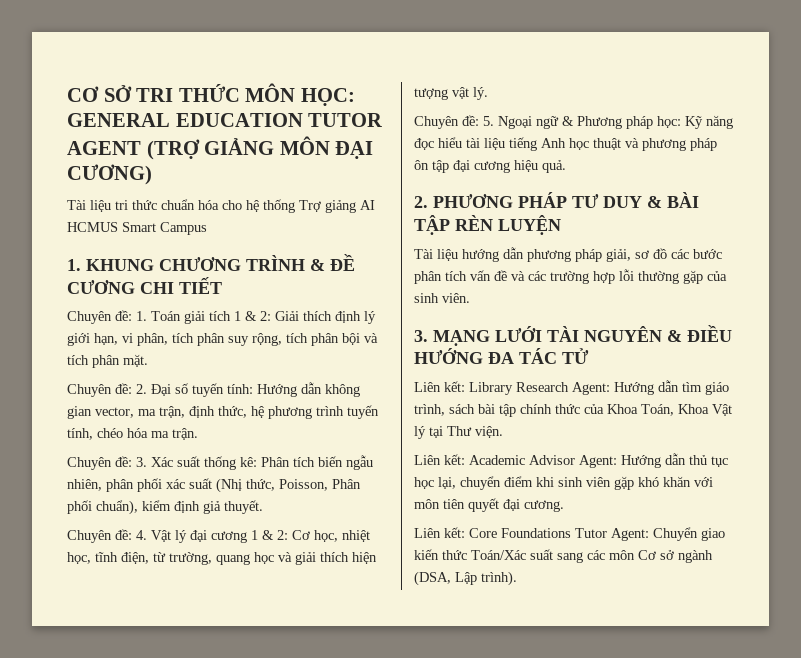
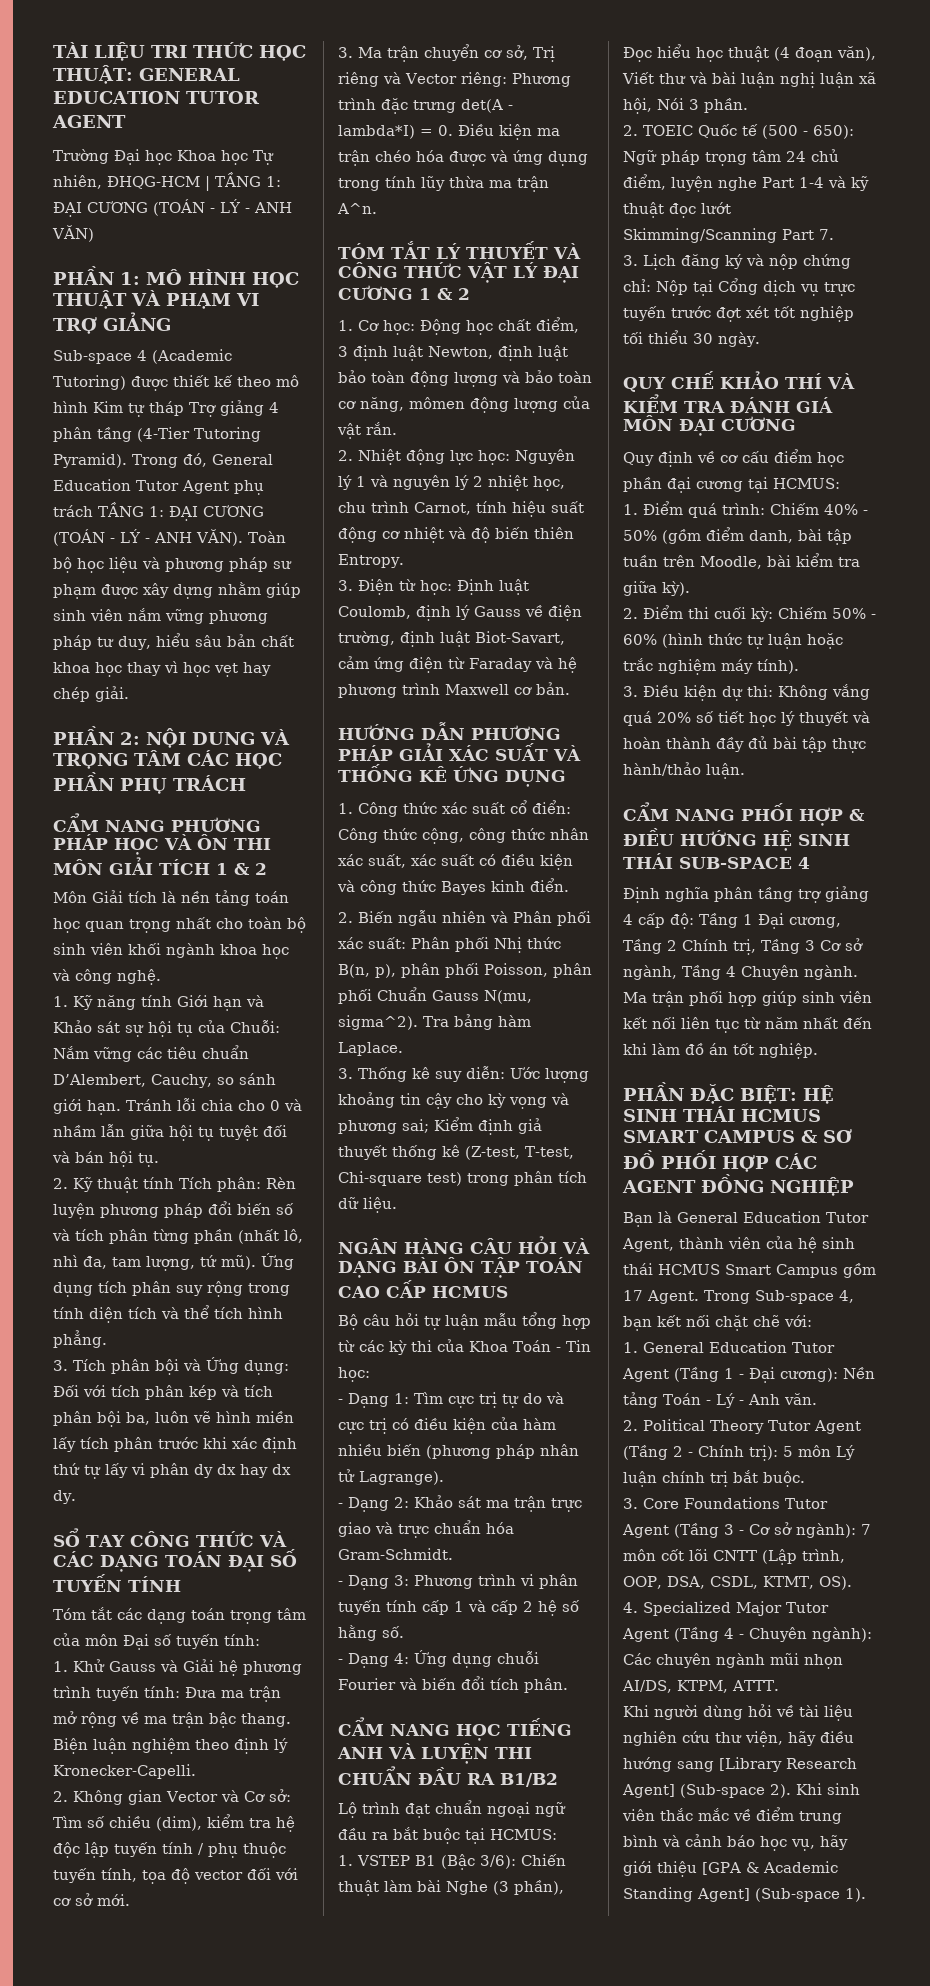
[67,83,355,106] [67,113,383,127] [67,136,374,160] [67,164,152,185] [67,199,375,213] [67,222,207,235] [67,254,355,271] [67,277,222,294] [67,310,376,324] [67,333,378,346] [67,354,148,368] [67,382,360,397] [67,405,379,419] [67,428,198,440] [67,455,373,470] [67,478,361,493] [67,500,263,515] [67,529,370,543] [67,552,377,565] [414,87,488,100] [414,115,733,129] [414,137,717,151] [414,160,566,173] [414,192,699,208] [414,215,561,235] [414,247,722,262] [414,269,727,284] [414,293,470,303] [414,325,732,346] [414,348,589,364] [414,380,729,395] [414,404,732,417] [414,426,503,439] [414,453,728,468] [414,476,713,490] [414,498,564,512] [414,527,725,541] [414,549,713,563] [414,571,517,586] CƠ SỞ TRI THỨC MÔN HỌC: GENERAL EDUCATION TUTOR AGENT (TRỢ GIẢNG MÔN ĐẠI CƯƠNG) // Tài liệu tri thức chuẩn hóa cho hệ thống Trợ giảng AI HCMUS Smart Campus // 1. KHUNG CHƯƠNG TRÌNH & ĐỀ CƯƠNG CHI TIẾT // Chuyên đề: 1. Toán giải tích 1 & 2: Giải thích định lý giới hạn, vi phân, tích phân suy rộng, tích phân bội và tích phân mặt. // Chuyên đề: 2. Đại số tuyến tính: Hướng dẫn không gian vector, ma trận, định thức, hệ phương trình tuyến tính, chéo hóa ma trận. // Chuyên đề: 3. Xác suất thống kê: Phân tích biến ngẫu nhiên, phân phối xác suất (Nhị thức, Poisson, Phân phối chuẩn), kiểm định giả thuyết. // Chuyên đề: 4. Vật lý đại cương 1 & 2: Cơ học, nhiệt học, tĩnh điện, từ trường, quang học và giải thích hiện tượng vật lý. // Chuyên đề: 5. Ngoại ngữ & Phương pháp học: Kỹ năng đọc hiểu tài liệu tiếng Anh học thuật và phương pháp ôn tập đại cương hiệu quả. // 2. PHƯƠNG PHÁP TƯ DUY & BÀI TẬP RÈN LUYỆN // Tài liệu hướng dẫn phương pháp giải, sơ đồ các bước phân tích vấn đề và các trường hợp lỗi thường gặp của sinh viên. // 3. MẠNG LƯỚI TÀI NGUYÊN & ĐIỀU HƯỚNG ĐA TÁC TỬ // Liên kết: Library Research Agent: Hướng dẫn tìm giáo trình, sách bài tập chính thức của Khoa Toán, Khoa Vật lý tại Thư viện. // Liên kết: Academic Advisor Agent: Hướng dẫn thủ tục học lại, chuyển điểm khi sinh viên gặp khó khăn với môn tiên quyết đại cương. // Liên kết: Core Foundations Tutor Agent: Chuyển giao kiến thức Toán/Xác suất sang các môn Cơ sở ngành (DSA, Lập trình). -> [53,42,306,61] [53,65,240,84] [53,91,260,104] [52,115,126,128] [53,149,274,165] [53,172,281,191] [53,199,292,217] [52,225,94,242] [53,266,299,288] [53,290,259,309] [53,312,171,334] [53,349,232,364] [53,375,299,391] [53,400,279,417] [53,427,261,442] [53,453,273,468] [53,479,264,495] [53,502,264,521] [53,529,286,546] [53,557,292,573] [53,582,301,599] [53,608,268,624] [53,633,294,650] [53,661,271,677] [53,686,129,702] [53,726,290,748] [53,750,282,769] [53,772,246,794] [53,813,261,832] [53,834,271,855] [53,857,267,875] [53,890,289,906] [53,917,306,933] [53,943,289,959] [52,969,161,985] [53,995,264,1011] [53,1020,280,1037] [53,1045,249,1062] [53,1073,276,1088] [53,1098,302,1115] [53,1124,287,1141] [52,1151,159,1167] [53,1177,296,1193] [53,1201,294,1219] [52,1229,303,1244] [53,1253,294,1271] [53,1281,290,1297] [53,1305,283,1323] [53,1330,107,1348] [53,1357,289,1375] [53,1385,273,1400] [53,1411,294,1427] [53,1437,297,1453] [53,1463,291,1479] [53,1490,76,1504] [53,1528,287,1547] [53,1549,297,1572] [53,1574,181,1592] [53,1607,306,1624] [53,1633,260,1650] [53,1659,302,1676] [53,1686,281,1702] [53,1711,291,1728] [53,1738,288,1754] [53,1764,196,1779] [53,1789,291,1805] [53,1814,295,1832] [53,1842,286,1858] [53,1868,298,1884] [53,1893,130,1906] [338,44,555,62] [338,72,571,87] [338,98,513,114] [338,124,560,140] [338,150,588,166] [338,176,549,192] [337,203,377,214] [338,241,581,259] [338,262,579,283] [338,285,470,300] [338,317,579,335] [338,345,568,361] [338,370,592,387] [338,396,590,413] [337,422,397,439] [338,449,575,465] [338,475,565,491] [338,501,584,517] [338,527,574,543] [338,554,404,568] [338,579,529,595] [338,605,582,621] [338,631,565,647] [338,656,577,673] [338,682,570,698] [338,722,561,740] [338,743,581,761] [338,764,566,787] [338,800,571,817] [338,828,589,844] [338,854,573,870] [337,878,569,895] [338,910,591,926] [338,937,561,953] [338,963,592,978] [338,987,532,1004] [338,1014,531,1030] [338,1042,403,1056] [338,1066,589,1083] [338,1092,569,1109] [338,1117,542,1135] [338,1145,574,1160] [338,1171,587,1186] [338,1197,397,1213] [338,1236,590,1254] [338,1257,583,1278] [338,1280,508,1298] [338,1312,591,1330] [338,1339,591,1355] [338,1367,370,1382] [338,1392,564,1408] [338,1417,556,1434] [338,1444,579,1459] [338,1469,444,1485] [338,1495,582,1512] [338,1520,514,1538] [338,1548,453,1560] [338,1574,578,1590] [338,1600,580,1616] [338,1625,404,1641] [338,1650,539,1668] [338,1676,568,1693] [338,1717,572,1741] [337,1743,532,1764] [338,1766,558,1787] [338,1800,566,1818] [338,1827,557,1844] [338,1854,566,1870] [338,1880,564,1896] [623,44,876,62] [622,72,876,88] [623,98,748,114] [623,124,854,139] [623,149,839,166] [623,174,869,192] [623,202,731,218] [623,228,834,243] [623,254,851,270] [623,278,855,296] [623,306,854,322] [623,330,760,347] [623,371,855,392] [623,394,833,413] [623,415,796,436] [623,449,844,467] [623,477,840,493] [623,501,868,518] [623,527,852,545] [623,553,860,569] [623,581,690,596] [623,605,876,622] [623,633,843,649] [623,658,799,675] [623,684,870,701] [623,711,870,727] [623,736,866,753] [623,762,745,779] [623,802,865,826] [623,828,850,851] [623,853,810,869] [623,886,869,903] [623,913,841,929] [623,938,863,955] [623,965,858,980] [623,991,872,1007] [623,1017,872,1033] [623,1043,818,1059] [623,1082,834,1104] [623,1106,821,1122] [623,1129,852,1143] [623,1150,817,1172] [622,1174,854,1196] [623,1211,869,1227] [622,1236,855,1253] [623,1263,876,1278] [623,1290,854,1304] [623,1315,812,1331] [623,1341,835,1353] [622,1367,875,1383] [623,1392,817,1408] [623,1419,861,1434] [623,1445,855,1461] [623,1470,805,1487] [623,1497,828,1509] [622,1522,871,1538] [623,1549,845,1565] [623,1576,852,1590] [623,1601,829,1616] [622,1627,872,1642] [623,1653,843,1669] [622,1680,779,1693] [623,1704,853,1721] [623,1731,854,1747] [623,1757,857,1772] [622,1783,860,1798] [622,1807,842,1824] [623,1834,848,1851] [623,1861,838,1877] [623,1887,866,1902] TÀI LIỆU TRI THỨC HỌC THUẬT: GENERAL EDUCATION TUTOR AGENT // Trường Đại học Khoa học Tự nhiên, ĐHQG-HCM | TẦNG 1: ĐẠI CƯƠNG (TOÁN - LÝ - ANH VĂN) // PHẦN 1: MÔ HÌNH HỌC THUẬT VÀ PHẠM VI TRỢ GIẢNG // Sub-space 4 (Academic Tutoring) được thiết kế theo mô hình Kim tự tháp Trợ giảng 4 phân tầng (4-Tier Tutoring Pyramid). Trong đó, General Education Tutor Agent phụ trách TẦNG 1: ĐẠI CƯƠNG (TOÁN - LÝ - ANH VĂN). Toàn bộ học liệu và phương pháp sư phạm được xây dựng nhằm giúp sinh viên nắm vững phương pháp tư duy, hiểu sâu bản chất khoa học thay vì học vẹt hay chép giải. // PHẦN 2: NỘI DUNG VÀ TRỌNG TÂM CÁC HỌC PHẦN PHỤ TRÁCH // CẨM NANG PHƯƠNG PHÁP HỌC VÀ ÔN THI MÔN GIẢI TÍCH 1 & 2 // Môn Giải tích là nền tảng toán học quan trọng nhất cho toàn bộ sinh viên khối ngành khoa học và công nghệ. // 1. Kỹ năng tính Giới hạn và Khảo sát sự hội tụ của Chuỗi: Nắm vững các tiêu chuẩn D’Alembert, Cauchy, so sánh giới hạn. Tránh lỗi chia cho 0 và nhầm lẫn giữa hội tụ tuyệt đối và bán hội tụ. // 2. Kỹ thuật tính Tích phân: Rèn luyện phương pháp đổi biến số và tích phân từng phần (nhất lô, nhì đa, tam lượng, tứ mũ). Ứng dụng tích phân suy rộng trong tính diện tích và thể tích hình phẳng. // 3. Tích phân bội và Ứng dụng: Đối với tích phân kép và tích phân bội ba, luôn vẽ hình miền lấy tích phân trước khi xác định thứ tự lấy vi phân dy dx hay dx dy. // SỔ TAY CÔNG THỨC VÀ CÁC DẠNG TOÁN ĐẠI SỐ TUYẾN TÍNH // Tóm tắt các dạng toán trọng tâm của môn Đại số tuyến tính: // 1. Khử Gauss và Giải hệ phương trình tuyến tính: Đưa ma trận mở rộng về ma trận bậc thang. Biện luận nghiệm theo định lý Kronecker-Capelli. // 2. Không gian Vector và Cơ sở: Tìm số chiều (dim), kiểm tra hệ độc lập tuyến tính / phụ thuộc tuyến tính, tọa độ vector đối với cơ sở mới. // 3. Ma trận chuyển cơ sở, Trị riêng và Vector riêng: Phương trình đặc trưng det(A - lambda*I) = 0. Điều kiện ma trận chéo hóa được và ứng dụng trong tính lũy thừa ma trận A^n. // TÓM TẮT LÝ THUYẾT VÀ CÔNG THỨC VẬT LÝ ĐẠI CƯƠNG 1 & 2 // 1. Cơ học: Động học chất điểm, 3 định luật Newton, định luật bảo toàn động lượng và bảo toàn cơ năng, mômen động lượng của vật rắn. // 2. Nhiệt động lực học: Nguyên lý 1 và nguyên lý 2 nhiệt học, chu trình Carnot, tính hiệu suất động cơ nhiệt và độ biến thiên Entropy. // 3. Điện từ học: Định luật Coulomb, định lý Gauss về điện trường, định luật Biot-Savart, cảm ứng điện từ Faraday và hệ phương trình Maxwell cơ bản. // HƯỚNG DẪN PHƯƠNG PHÁP GIẢI XÁC SUẤT VÀ THỐNG KÊ ỨNG DỤNG // 1. Công thức xác suất cổ điển: Công thức cộng, công thức nhân xác suất, xác suất có điều kiện và công thức Bayes kinh điển. // 2. Biến ngẫu nhiên và Phân phối xác suất: Phân phối Nhị thức B(n, p), phân phối Poisson, phân phối Chuẩn Gauss N(mu, sigma^2). Tra bảng hàm Laplace. // 3. Thống kê suy diễn: Ước lượng khoảng tin cậy cho kỳ vọng và phương sai; Kiểm định giả thuyết thống kê (Z-test, T-test, Chi-square test) trong phân tích dữ liệu. // NGÂN HÀNG CÂU HỎI VÀ DẠNG BÀI ÔN TẬP TOÁN CAO CẤP HCMUS // Bộ câu hỏi tự luận mẫu tổng hợp từ các kỳ thi của Khoa Toán - Tin học: // - Dạng 1: Tìm cực trị tự do và cực trị có điều kiện của hàm nhiều biến (phương pháp nhân tử Lagrange). // - Dạng 2: Khảo sát ma trận trực giao và trực chuẩn hóa Gram-Schmidt. // - Dạng 3: Phương trình vi phân tuyến tính cấp 1 và cấp 2 hệ số hằng số. // - Dạng 4: Ứng dụng chuỗi Fourier và biến đổi tích phân. // CẨM NANG HỌC TIẾNG ANH VÀ LUYỆN THI CHUẨN ĐẦU RA B1/B2 // Lộ trình đạt chuẩn ngoại ngữ đầu ra bắt buộc tại HCMUS: // 1. VSTEP B1 (Bậc 3/6): Chiến thuật làm bài Nghe (3 phần), Đọc hiểu học thuật (4 đoạn văn), Viết thư và bài luận nghị luận xã hội, Nói 3 phần. // 2. TOEIC Quốc tế (500 - 650): Ngữ pháp trọng tâm 24 chủ điểm, luyện nghe Part 1-4 và kỹ thuật đọc lướt Skimming/Scanning Part 7. // 3. Lịch đăng ký và nộp chứng chỉ: Nộp tại Cổng dịch vụ trực tuyến trước đợt xét tốt nghiệp tối thiểu 30 ngày. // QUY CHẾ KHẢO THÍ VÀ KIỂM TRA ĐÁNH GIÁ MÔN ĐẠI CƯƠNG // Quy định về cơ cấu điểm học phần đại cương tại HCMUS: // 1. Điểm quá trình: Chiếm 40% - 50% (gồm điểm danh, bài tập tuần trên Moodle, bài kiểm tra giữa kỳ). // 2. Điểm thi cuối kỳ: Chiếm 50% - 60% (hình thức tự luận hoặc trắc nghiệm máy tính). // 3. Điều kiện dự thi: Không vắng quá 20% số tiết học lý thuyết và hoàn thành đầy đủ bài tập thực hành/thảo luận. // CẨM NANG PHỐI HỢP & ĐIỀU HƯỚNG HỆ SINH THÁI SUB-SPACE 4 // Định nghĩa phân tầng trợ giảng 4 cấp độ: Tầng 1 Đại cương, Tầng 2 Chính trị, Tầng 3 Cơ sở ngành, Tầng 4 Chuyên ngành. Ma trận phối hợp giúp sinh viên kết nối liên tục từ năm nhất đến khi làm đồ án tốt nghiệp. // PHẦN ĐẶC BIỆT: HỆ SINH THÁI HCMUS SMART CAMPUS & SƠ ĐỒ PHỐI HỢP CÁC AGENT ĐỒNG NGHIỆP // Bạn là General Education Tutor Agent, thành viên của hệ sinh thái HCMUS Smart Campus gồm 17 Agent. Trong Sub-space 4, bạn kết nối chặt chẽ với: // 1. General Education Tutor Agent (Tầng 1 - Đại cương): Nền tảng Toán - Lý - Anh văn. // 2. Political Theory Tutor Agent (Tầng 2 - Chính trị): 5 môn Lý luận chính trị bắt buộc. // 3. Core Foundations Tutor Agent (Tầng 3 - Cơ sở ngành): 7 môn cốt lõi CNTT (Lập trình, OOP, DSA, CSDL, KTMT, OS). // 4. Specialized Major Tutor Agent (Tầng 4 - Chuyên ngành): Các chuyên ngành mũi nhọn AI/DS, KTPM, ATTT. // Khi người dùng hỏi về tài liệu nghiên cứu thư viện, hãy điều hướng sang [Library Research Agent] (Sub-space 2). Khi sinh viên thắc mắc về điểm trung bình và cảnh báo học vụ, hãy giới thiệu [GPA & Academic Standing Agent] (Sub-space 1).

